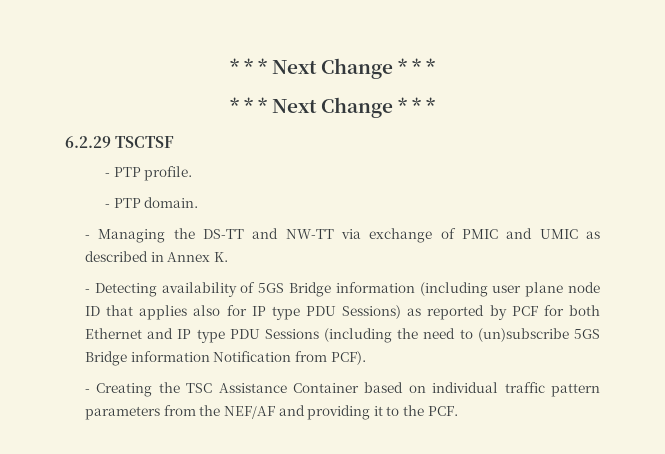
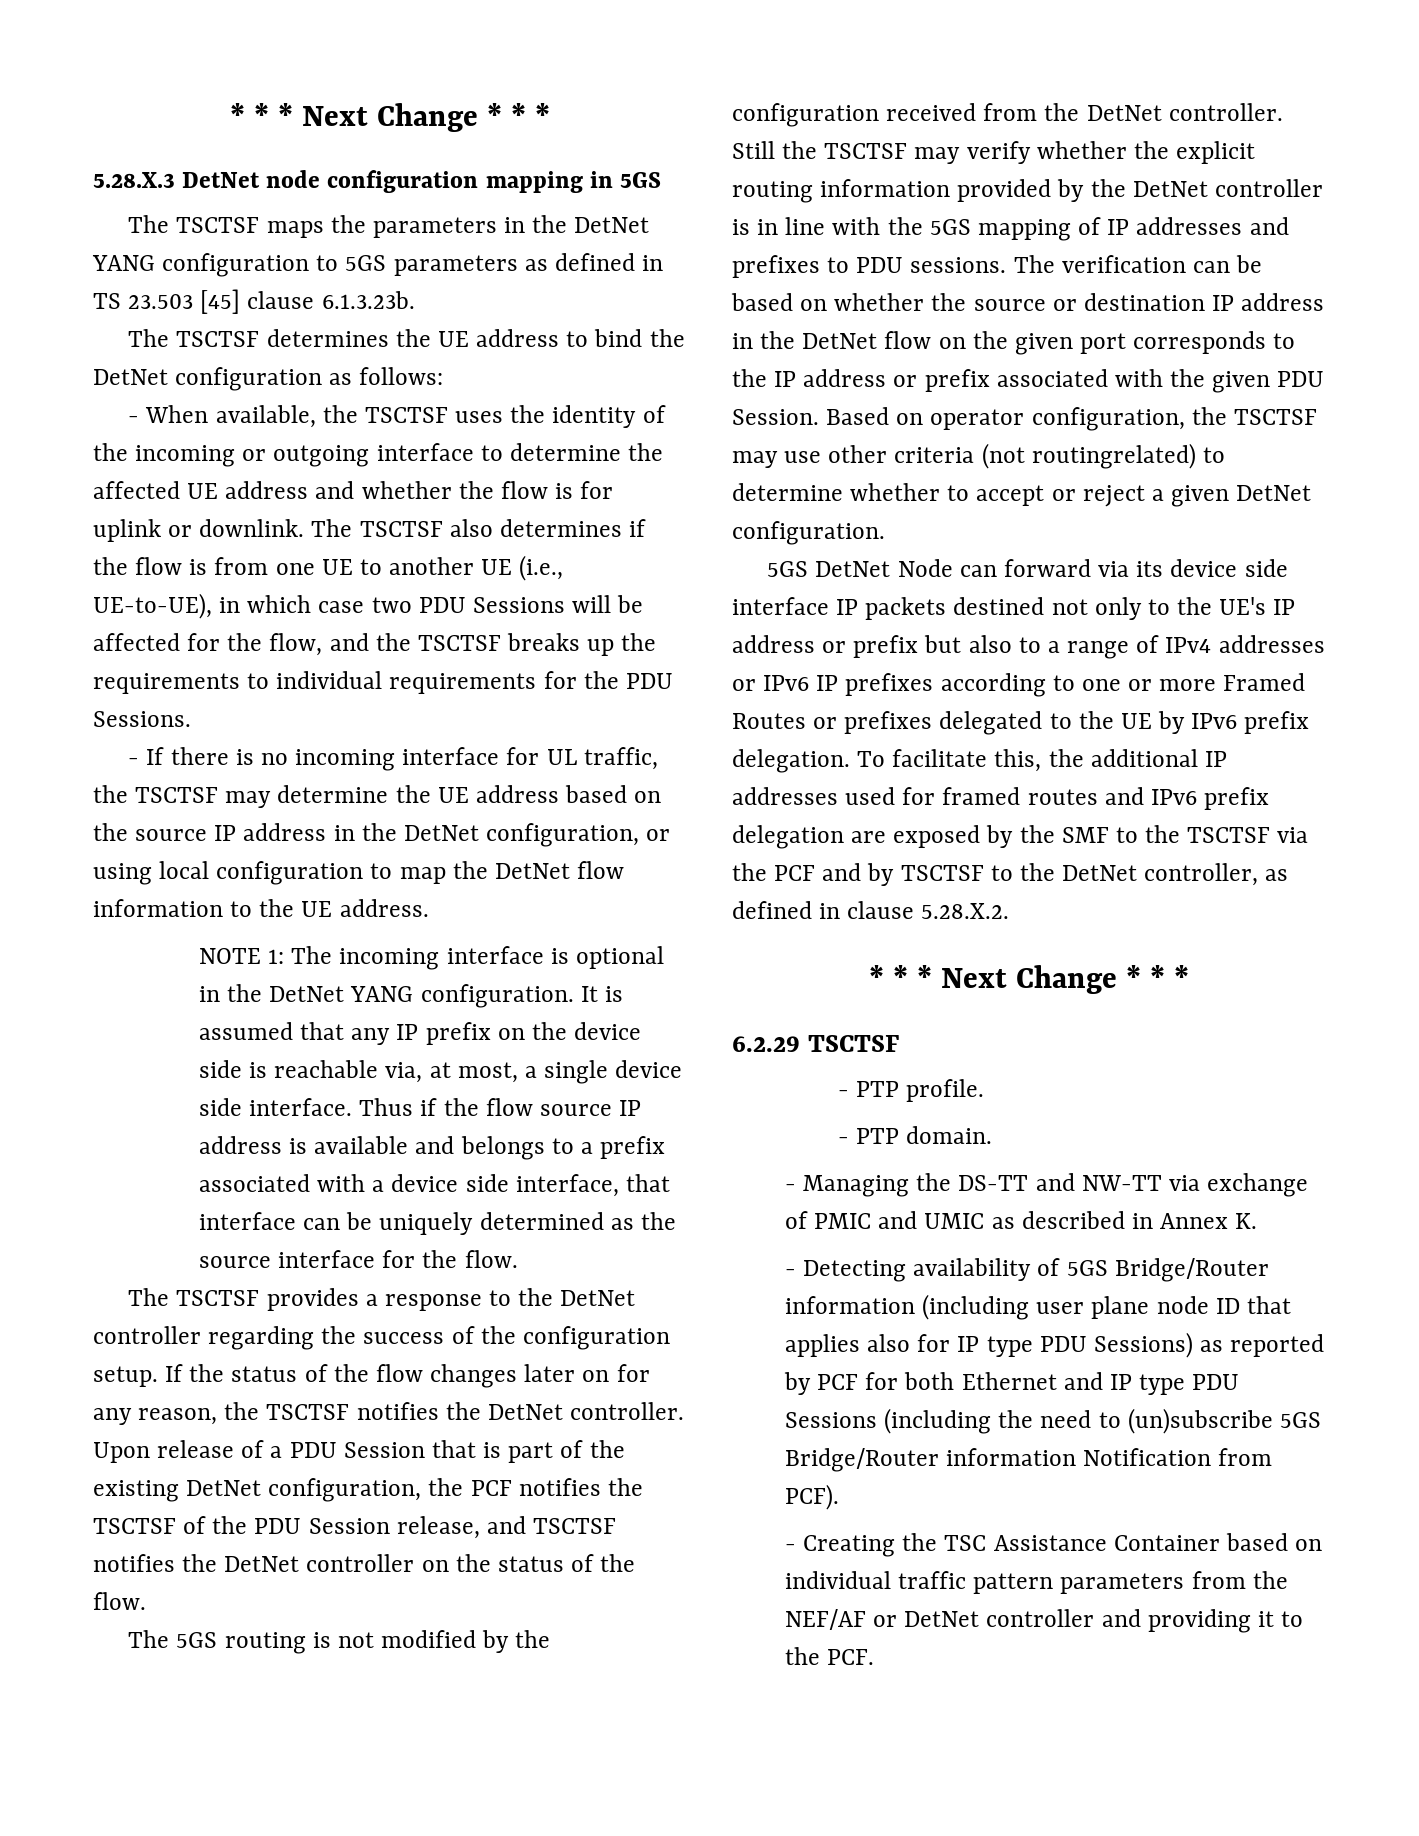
[229,58,437,79] * * * Next Change * * * -> [229,103,551,132] [93,170,661,193] [128,215,650,238] [92,253,664,277] [93,289,415,314] [128,329,685,347] [93,367,444,391] [128,405,666,428] [93,443,664,467] [93,481,614,499] [93,519,647,542] [93,555,564,581] [93,593,644,619] [93,633,657,656] [93,671,673,694] [93,711,191,727] [128,747,658,771] [93,785,662,808] [93,823,671,847] [93,861,625,885] [93,899,429,917] [198,946,664,970] [198,984,623,1008] [198,1022,641,1045] [198,1060,683,1084] [198,1098,641,1116] [198,1136,665,1160] [198,1174,670,1197] [198,1212,676,1235] [198,1250,518,1268] [128,1288,636,1311] [93,1326,670,1350] [93,1364,650,1388] [93,1402,685,1425] [93,1440,625,1463] [93,1478,643,1502] [93,1516,617,1539] [93,1554,636,1572] [93,1592,146,1610] [128,1630,551,1654] [732,103,1283,127] [732,141,1256,164] [732,179,1323,203] [732,217,1289,241] [732,255,1263,278] [731,293,1325,311] [732,331,1296,355] [732,369,1325,393] [732,407,1317,431] [732,443,1225,469] [732,483,1312,507] [732,521,885,545] [767,559,1288,577] [732,597,1296,620] [732,635,1325,659] [732,673,1306,697] [732,711,1310,735] [732,749,1227,773] [732,787,1270,810] [732,825,1309,849] [732,863,1289,886] [732,901,1010,919] * * * Next Change * * * // 5.28.X.3 DetNet node configuration mapping in 5GS // The TSCTSF maps the parameters in the DetNet YANG configuration to 5GS parameters as defined in TS 23.503 [45] clause 6.1.3.23b. // The TSCTSF determines the UE address to bind the DetNet configuration as follows: // - When available, the TSCTSF uses the identity of the incoming or outgoing interface to determine the affected UE address and whether the flow is for uplink or downlink. The TSCTSF also determines if the flow is from one UE to another UE (i.e., UE-to-UE), in which case two PDU Sessions will be affected for the flow, and the TSCTSF breaks up the requirements to individual requirements for the PDU Sessions. // - If there is no incoming interface for UL traffic, the TSCTSF may determine the UE address based on the source IP address in the DetNet configuration, or using local configuration to map the DetNet flow information to the UE address. // NOTE 1: The incoming interface is optional in the DetNet YANG configuration. It is assumed that any IP prefix on the device side is reachable via, at most, a single device side interface. Thus if the flow source IP address is available and belongs to a prefix associated with a device side interface, that interface can be uniquely determined as the source interface for the flow. // The TSCTSF provides a response to the DetNet controller regarding the success of the configuration setup. If the status of the flow changes later on for any reason, the TSCTSF notifies the DetNet controller. Upon release of a PDU Session that is part of the existing DetNet configuration, the PCF notifies the TSCTSF of the PDU Session release, and TSCTSF notifies the DetNet controller on the status of the flow. // The 5GS routing is not modified by the configuration received from the DetNet controller. Still the TSCTSF may verify whether the explicit routing information provided by the DetNet controller is in line with the 5GS mapping of IP addresses and prefixes to PDU sessions. The verification can be based on whether the source or destination IP address in the DetNet flow on the given port corresponds to the IP address or prefix associated with the given PDU Session. Based on operator configuration, the TSCTSF may use other criteria (not routingrelated) to determine whether to accept or reject a given DetNet configuration. // 5GS DetNet Node can forward via its device side interface IP packets destined not only to the UE's IP address or prefix but also to a range of IPv4 addresses or IPv6 IP prefixes according to one or more Framed Routes or prefixes delegated to the UE by IPv6 prefix delegation. To facilitate this, the additional IP addresses used for framed routes and IPv6 prefix delegation are exposed by the SMF to the TSCTSF via the PCF and by TSCTSF to the DetNet controller, as defined in clause 5.28.X.2.
[288,282,331,297] Bridge -> [1114,1258,1269,1282] Bridge/Router
[84,351,127,366] Bridge -> [784,1448,939,1472] Bridge/Router
(275, 412) none -> [873,1609,1095,1627] or DetNet controller

